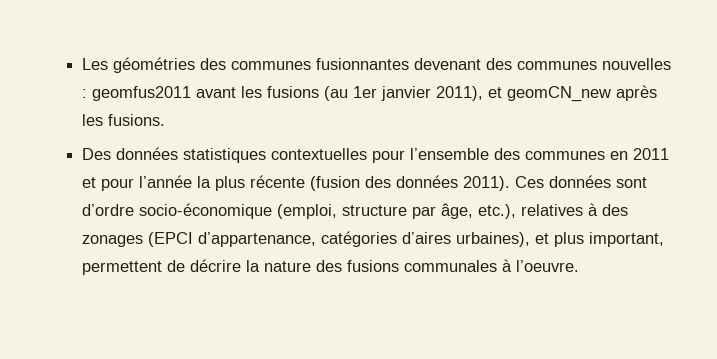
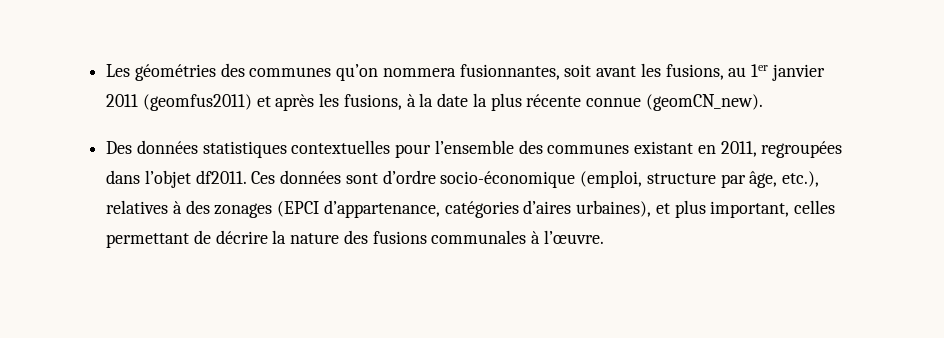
[316,58,672,70] [82,85,658,102] [82,114,166,126] fusionnantes devenant des communes nouvelles : geomfus2011 avant les fusions (au 1er janvier 2011), et geomCN_new après les fusions. -> [336,63,825,81] [106,93,763,111] qu’on nommera fusionnantes, soit avant les fusions, au 1er janvier 2011 (geomfus2011) et après les fusions, à la date la plus récente connue (geomCN_new).
[610,148,670,160] [82,175,511,191] en 2011 et pour l’année la plus récente (fusion des données 2011). -> [634,141,843,158] [106,170,247,188] existant en 2011, regroupées dans l’objet df2011.
[82,261,163,275] permettent -> [793,200,835,214] [106,233,190,248] celles permettant
[516,260,580,272] l’oeuvre. -> [543,230,604,244] l’œuvre.

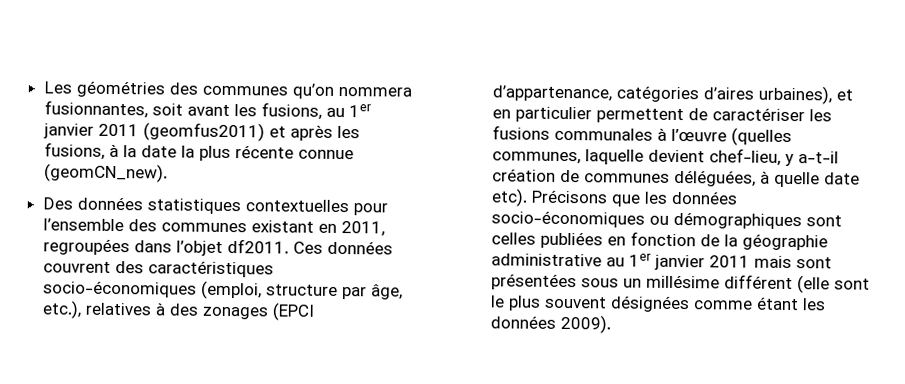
[345,170,576,188] sont d’ordre socio-économique -> [42,260,274,278] [42,280,197,298] couvrent des caractéristiques socio-économiques
[674,200,835,218] [106,230,604,248] plus important, celles permettant de décrire la nature des fusions communales à l’œuvre. -> [491,106,832,124] [491,125,792,147] [491,148,839,167] [491,168,860,188] [490,188,738,207] [490,210,842,230] [490,231,828,251] [490,253,832,271] [490,273,870,294] [489,295,826,313] [489,314,611,334] en particulier permettent de caractériser les fusions communales à l’œuvre (quelles communes, laquelle devient chef-lieu, y a-t-il création de communes déléguées, à quelle date etc). Précisons que les données socio-économiques ou démographiques sont celles publiées en fonction de la géographie administrative au 1er janvier 2011 mais sont présentées sous un millésime différent (elle sont le plus souvent désignées comme étant les données 2009).

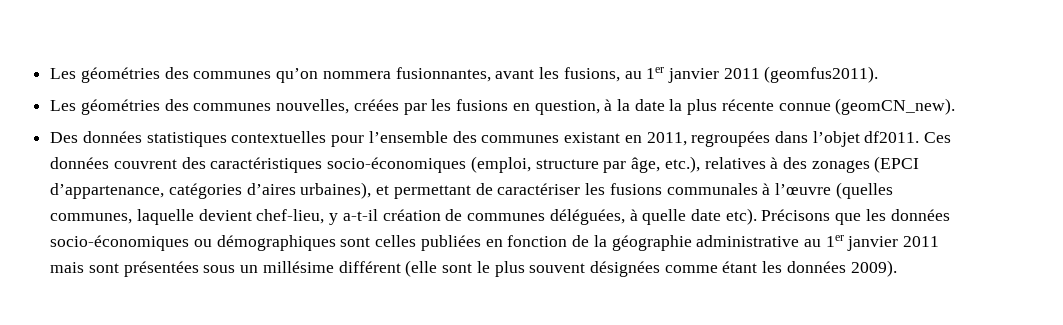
[151,103,183,116] soit -> (491, 74) none
[142,122,360,142] [43,142,105,160] (geomfus2011) et après les fusions, -> [764,66,879,83] [50,99,600,115] (geomfus2011). // Les géométries des communes nouvelles, créées par les fusions en question,
[491,106,684,124] en particulier permettent -> [393,185,471,199] permettant

